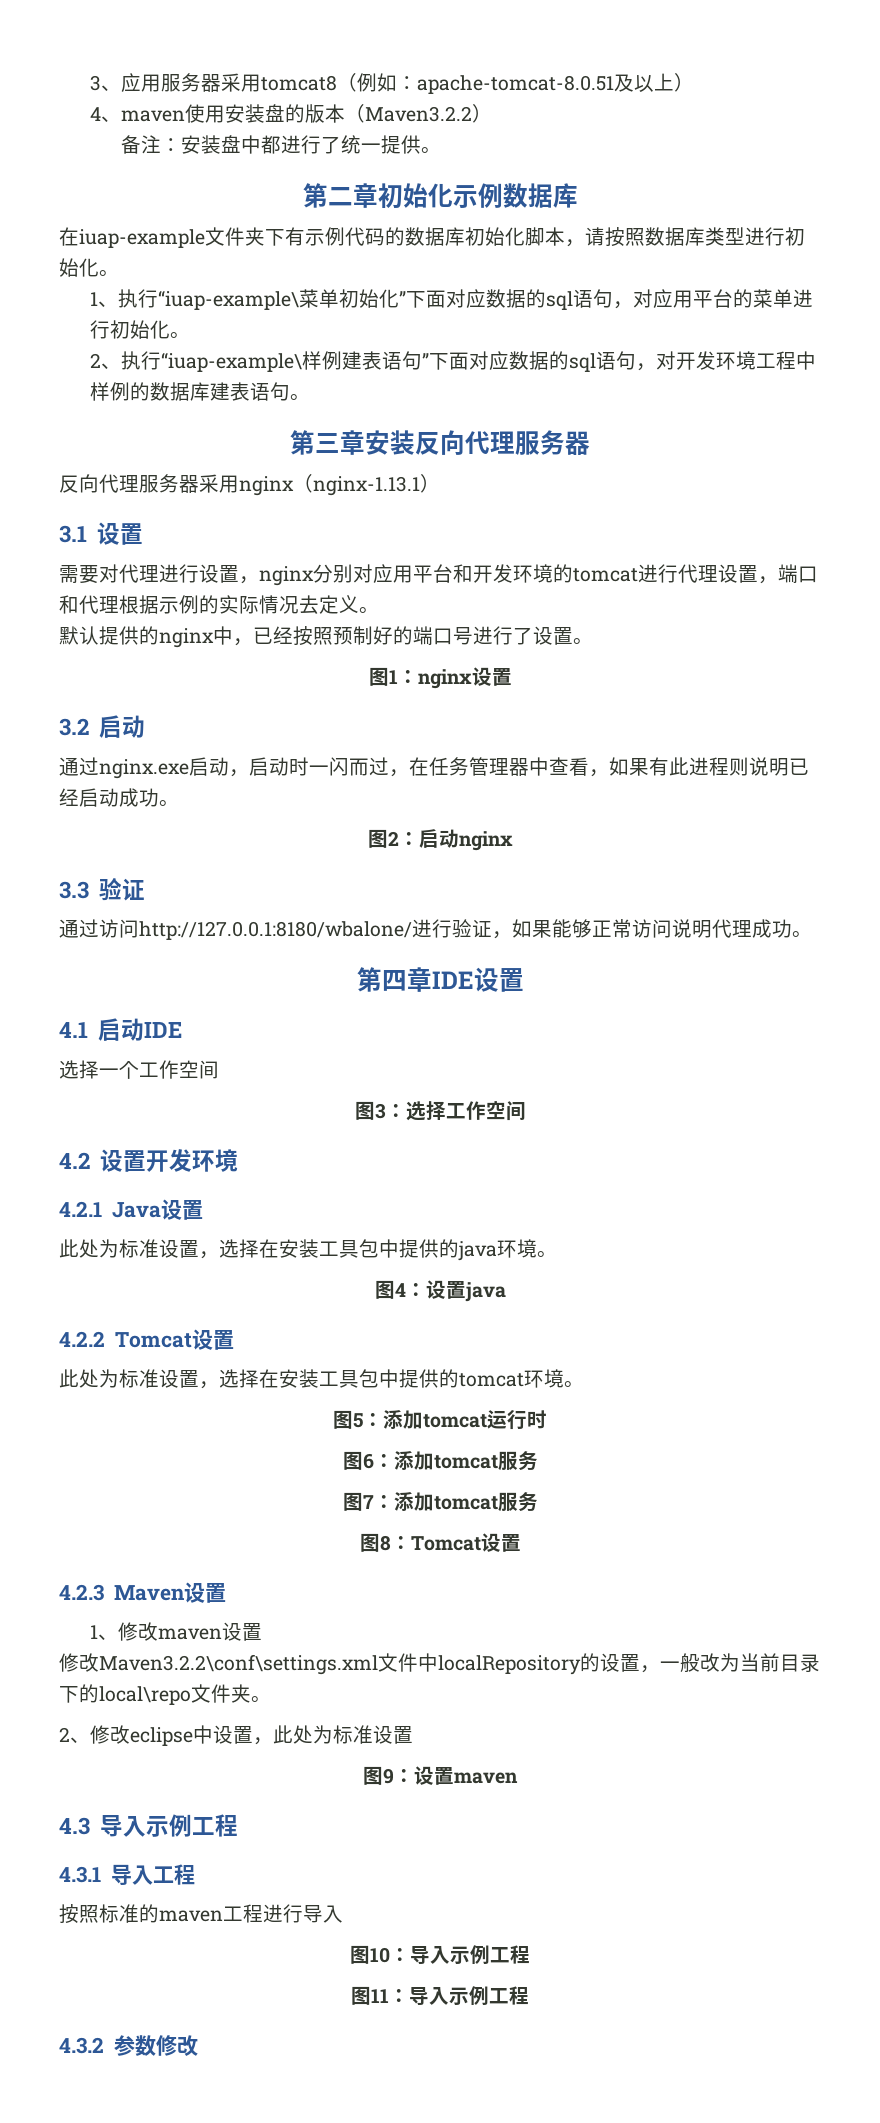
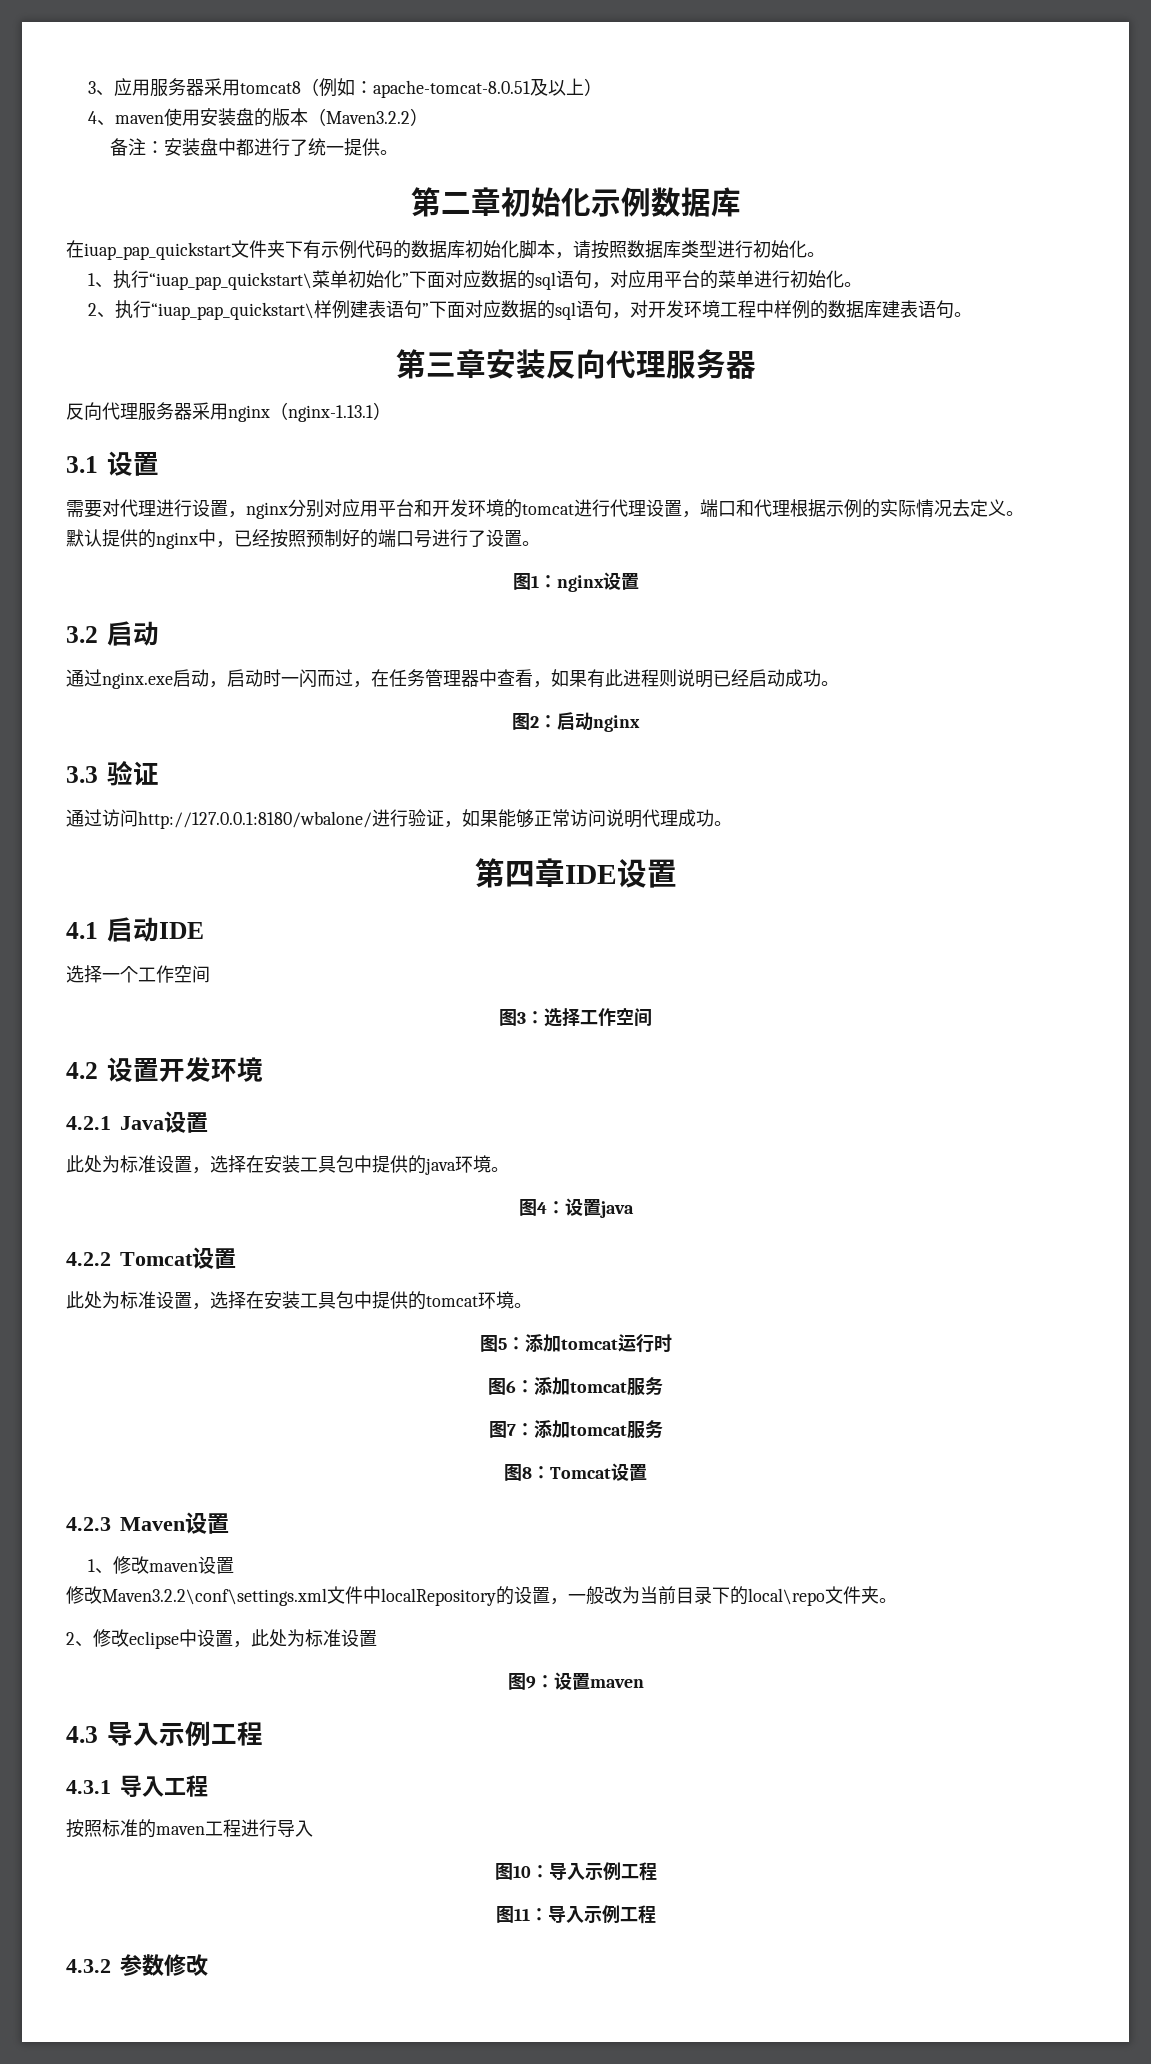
[79,229,205,248] iuap-example -> [84,242,231,260] iuap_pap_quickstart
[157,290,299,310] “iuap-example\ -> [149,272,313,290] “iuap_pap_quickstart\
[160,352,302,372] “iuap-example\ -> [151,302,315,320] “iuap_pap_quickstart\

